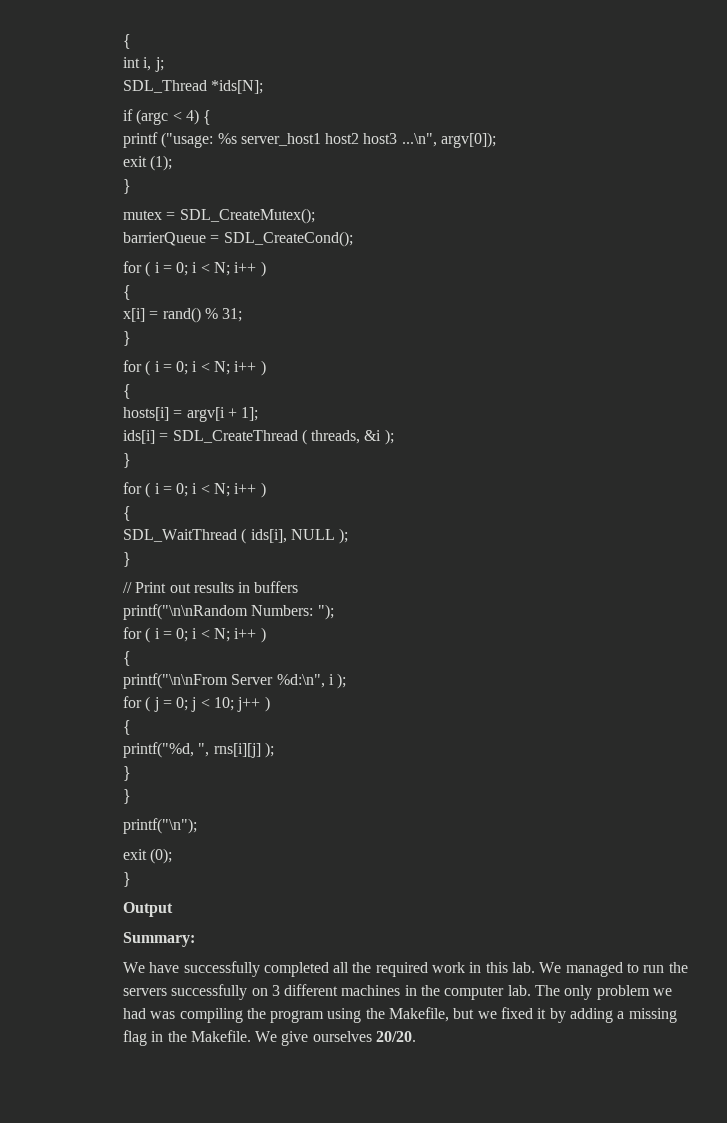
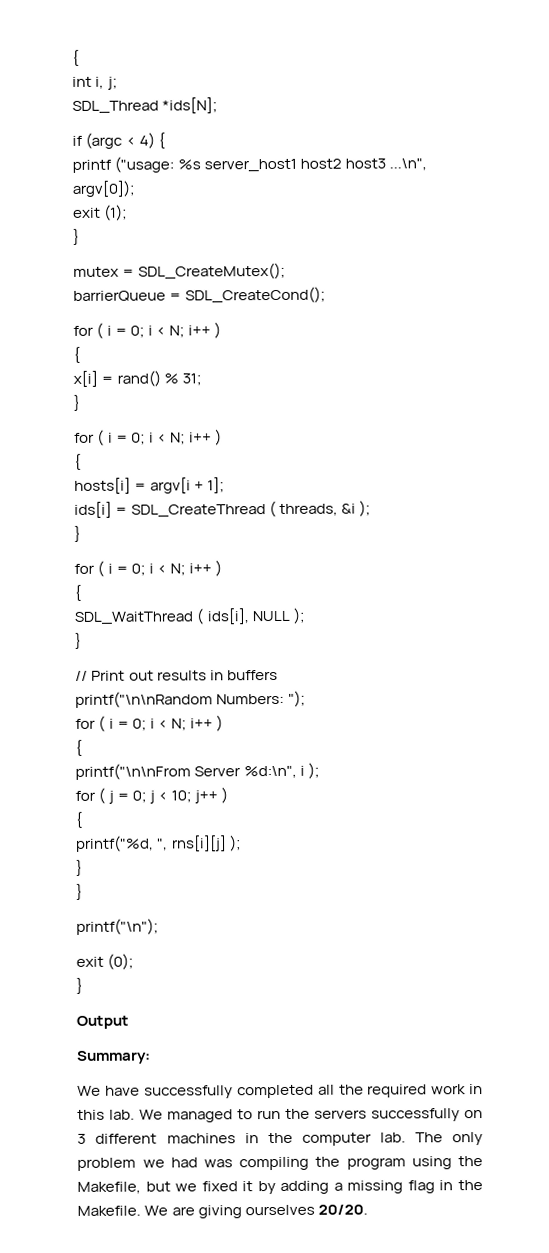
[281,1031,309,1046] give -> [171,1205,242,1219] are giving

